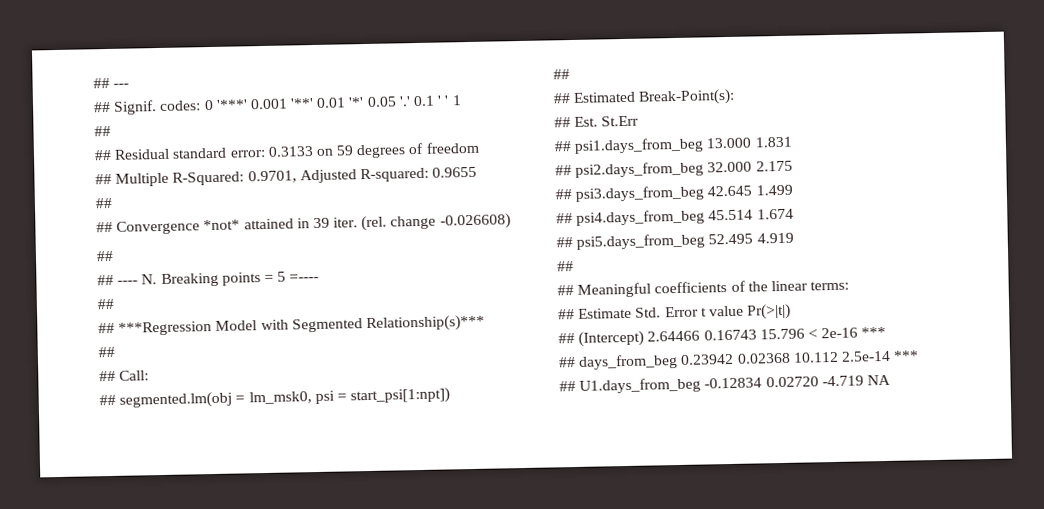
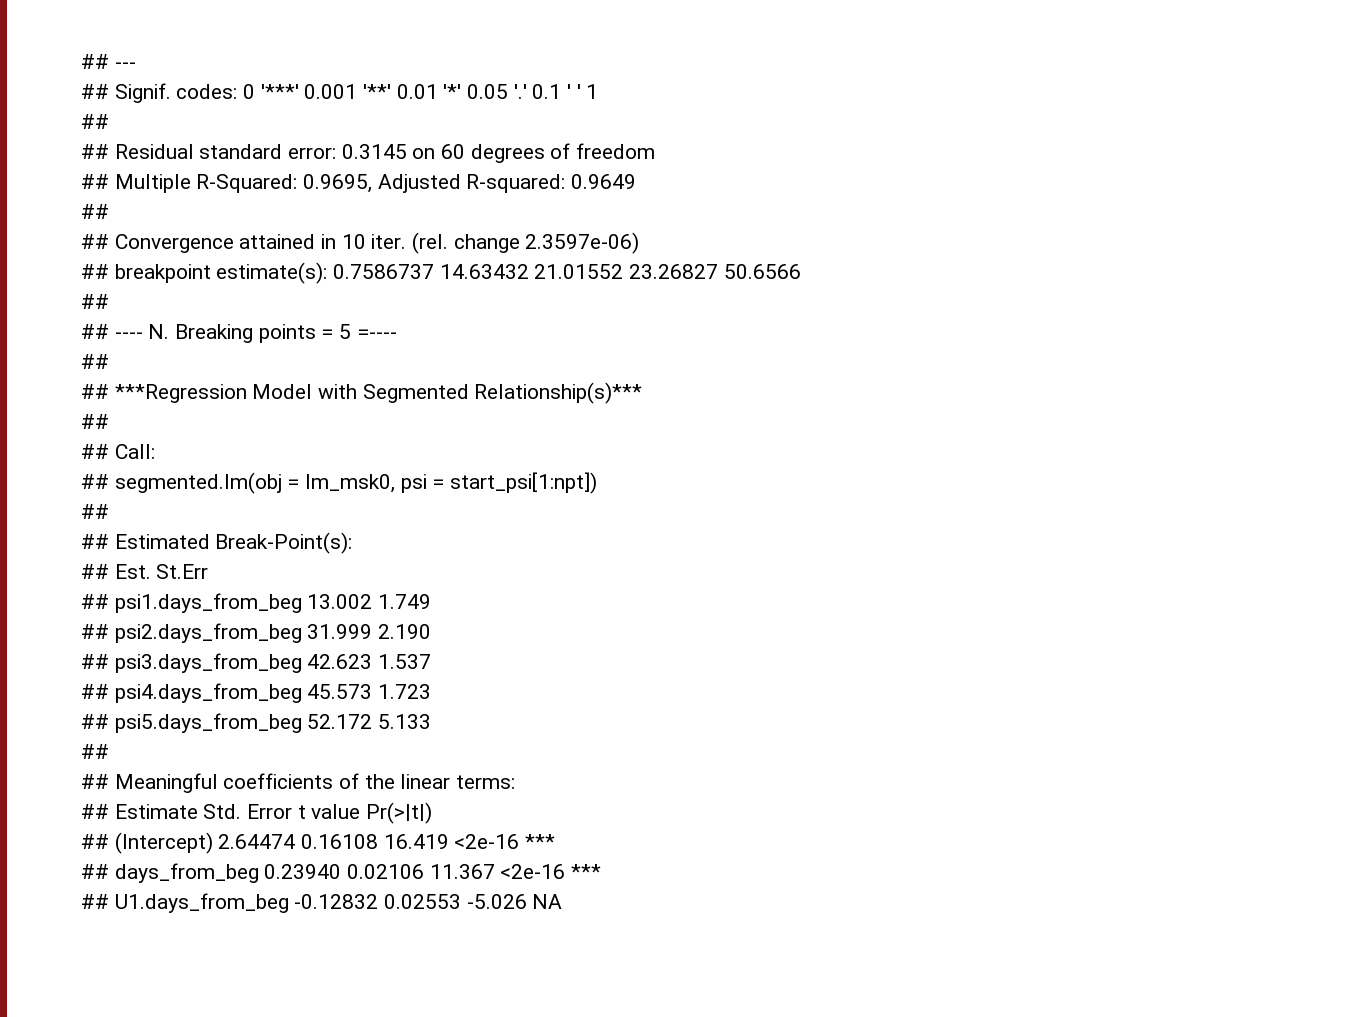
[267,145,355,157] 0.3133 on 59 -> [341,144,466,159] 0.3145 on 60
[247,170,297,184] 0.9701, -> [303,174,373,193] 0.9695,
[432,166,478,178] 0.9655 -> [571,174,637,189] 0.9649
[203,219,241,231] *not* -> (234, 243) none
[312,217,330,229] 39 -> [341,234,366,249] 10
[439,213,511,230] -0.026608) -> [525,232,640,254] [81,262,801,284] 2.3597e-06) // ## breakpoint estimate(s): 0.7586737 14.63432 21.01552 23.26827 50.6566
[706,136,792,149] 13.000 1.831 -> [307,594,432,609] 13.002 1.749
[707,160,793,173] 32.000 2.175 -> [307,624,432,639] 31.999 2.190
[707,184,793,197] 42.645 1.499 -> [307,654,432,669] 42.623 1.537
[708,208,794,221] 45.514 1.674 -> [307,684,432,699] 45.573 1.723
[708,232,794,245] 52.495 4.919 -> [307,714,432,729] 52.172 5.133
[647,327,859,342] 2.64466 0.16743 15.796 < 2e-16 -> [218,834,520,849] 2.64474 0.16108 16.419 <2e-16
[680,350,891,365] 0.23942 0.02368 10.112 2.5e-14 -> [264,864,566,879] 0.23940 0.02106 11.367 <2e-16
[704,375,864,389] -0.12834 0.02720 -4.719 -> [294,894,527,909] -0.12832 0.02553 -5.026

